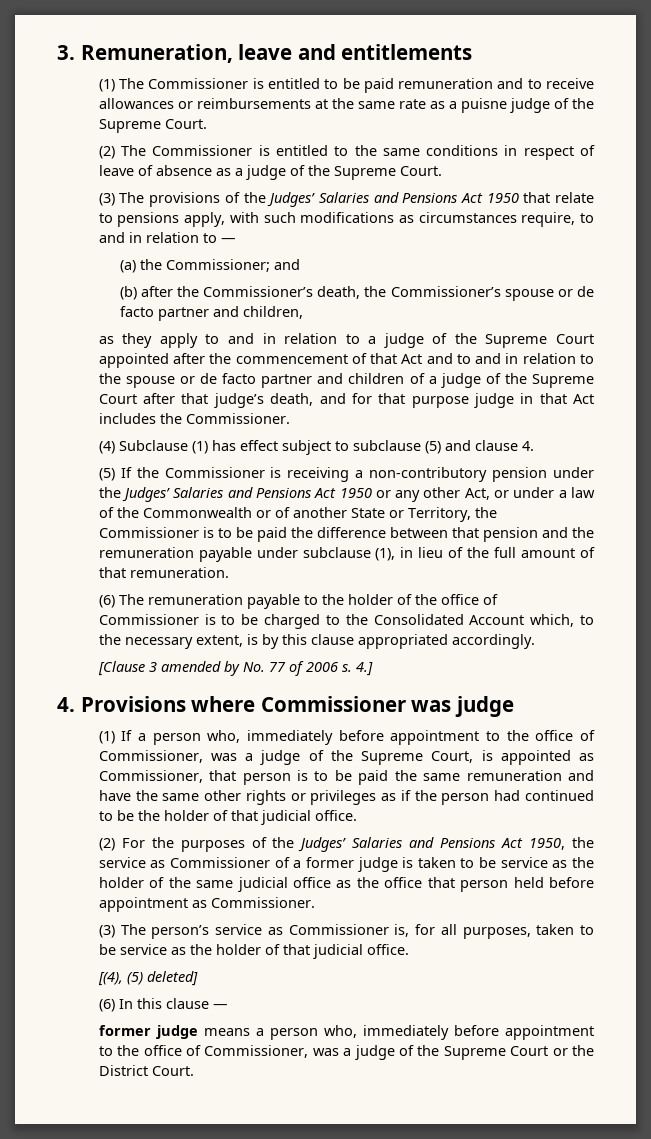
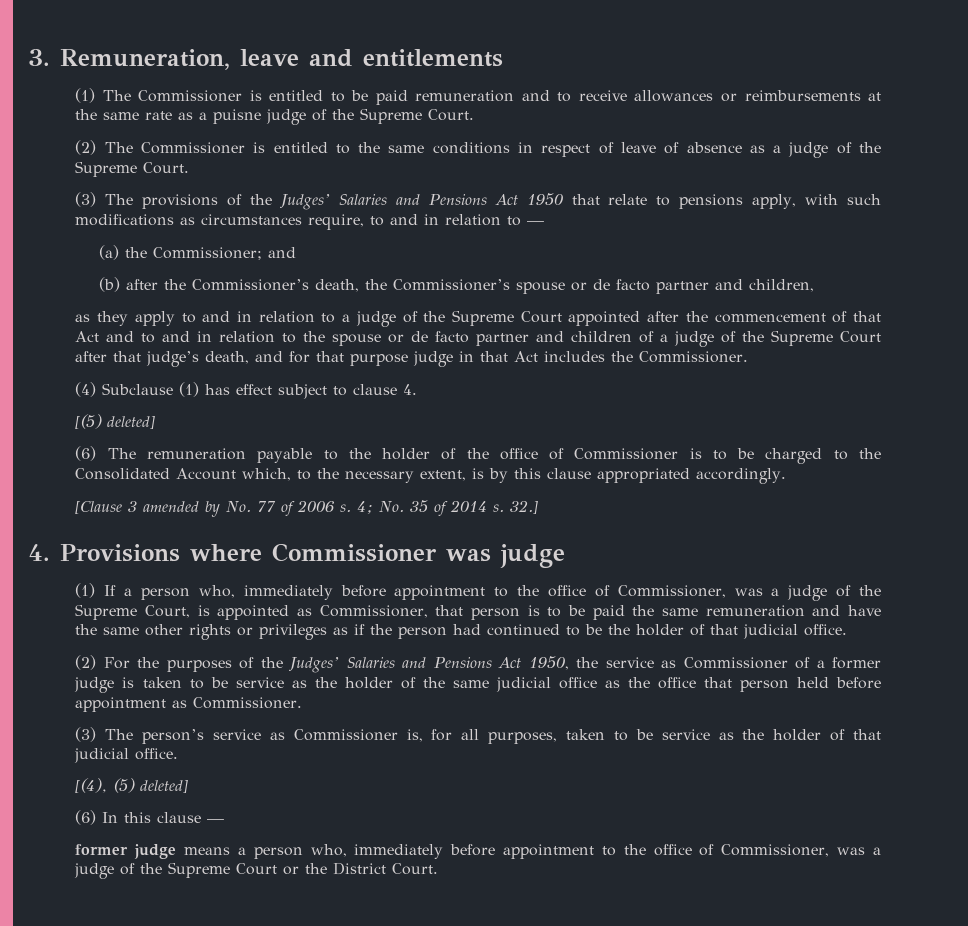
[352,440,471,454] subclause (5) and -> (348, 391) none
[98,467,594,482] [98,487,595,502] [98,507,497,522] [98,527,594,542] [98,547,596,562] [98,567,229,578] (5) If the Commissioner is receiving a non-contributory pension under the Judges’ Salaries and Pensions Act 1950 or any other Act, or under a law of the Commonwealth or of another State or Territory, the Commissioner is to be paid the difference between that pension and the remuneration payable under subclause (1), in lieu of the full amount of that remuneration. -> [75,414,156,429] [(5) deleted]
[355,662,373,676] 4.] -> [357,500,539,516] 4; No. 35 of 2014 s. 32.]

